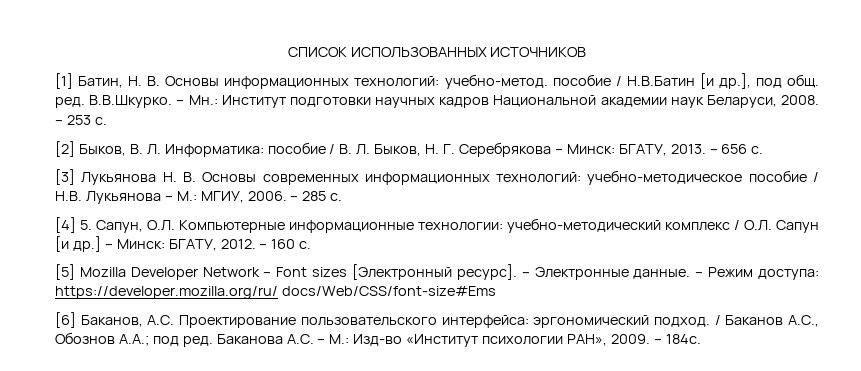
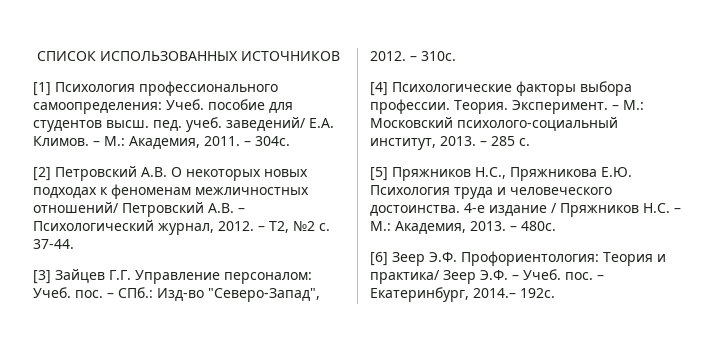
[78,73,819,89] [55,95,819,108] [55,115,107,125] [55,141,764,157] Батин, Н. В. Основы информационных технологий: учебно-метод. пособие / Н.В.Батин [и др.], под общ. ред. В.В.Шкурко. – Мн.: Институт подготовки научных кадров Национальной академии наук Беларуси, 2008. – 253 с. // [2] Быков, В. Л. Информатика: пособие / В. Л. Быков, Н. Г. Серебрякова – Минск: БГАТУ, 2013. – 656 с. -> [55,81,278,96] [33,99,293,114] [33,117,334,132] [33,136,290,149] [33,166,308,181] [33,184,309,199] [33,202,245,217] [33,220,330,235] [33,239,74,249] Психология профессионального самоопределения: Учеб. пособие для студентов высш. пед. учеб. заведений/ Е.А. Климов. – М.: Академия, 2011. – 304с. // [2] Петровский А.В. О некоторых новых подходах к феноменам межличностных отношений/ Петровский А.В. – Психологический журнал, 2012. – Т2, №2 с. 37-44.
[81,170,819,185] [55,191,343,204] [55,217,819,233] [55,236,312,252] [55,264,819,280] [55,286,496,299] [55,312,820,328] [55,332,701,347] Лукьянова Н. В. Основы современных информационных технологий: учебно-методическое пособие / Н.В. Лукьянова – М.: МГИУ, 2006. – 285 с. // [4] 5. Сапун, О.Л. Компьютерные информационные технологии: учебно-методический комплекс / О.Л. Сапун [и др.] – Минск: БГАТУ, 2012. – 160 c. // [5] Mozilla Developer Network – Font sizes [Электронный ресурс]. – Электронные данные. – Режим доступа: https://developer.mozilla.org/ru/ docs/Web/CSS/font-size#Ems // [6] Баканов, А.С. Проектирование пользовательского интерфейса: эргономический подход. / Баканов А.С., Обознов А.А.; под ред. Баканова А.С. – М.: Изд-во «Институт психологии РАН», 2009. – 184с. -> [55,269,312,284] [33,287,320,302] [370,51,456,61] [370,81,632,96] [370,99,644,114] [370,117,618,131] [370,136,530,150] [370,167,632,181] [370,185,612,199] [370,203,681,217] [370,221,556,234] [370,251,666,266] [370,269,604,284] [370,287,555,302] Зайцев Г.Г. Управление персоналом: Учеб. пос. – СПб.: Изд-во "Северо-Запад", 2012. – 310с. // [4] Психологические факторы выбора профессии. Теория. Эксперимент. – М.: Московский психолого-социальный институт, 2013. – 285 с. // [5] Пряжников Н.С., Пряжникова Е.Ю. Психология труда и человеческого достоинства. 4-е издание / Пряжников Н.С. – М.: Академия, 2013. – 480с. // [6] Зеер Э.Ф. Профориентология: Теория и практика/ Зеер Э.Ф. – Учеб. пос. – Екатеринбург, 2014.– 192с.

